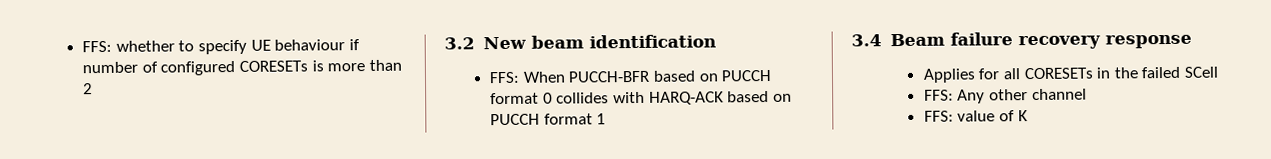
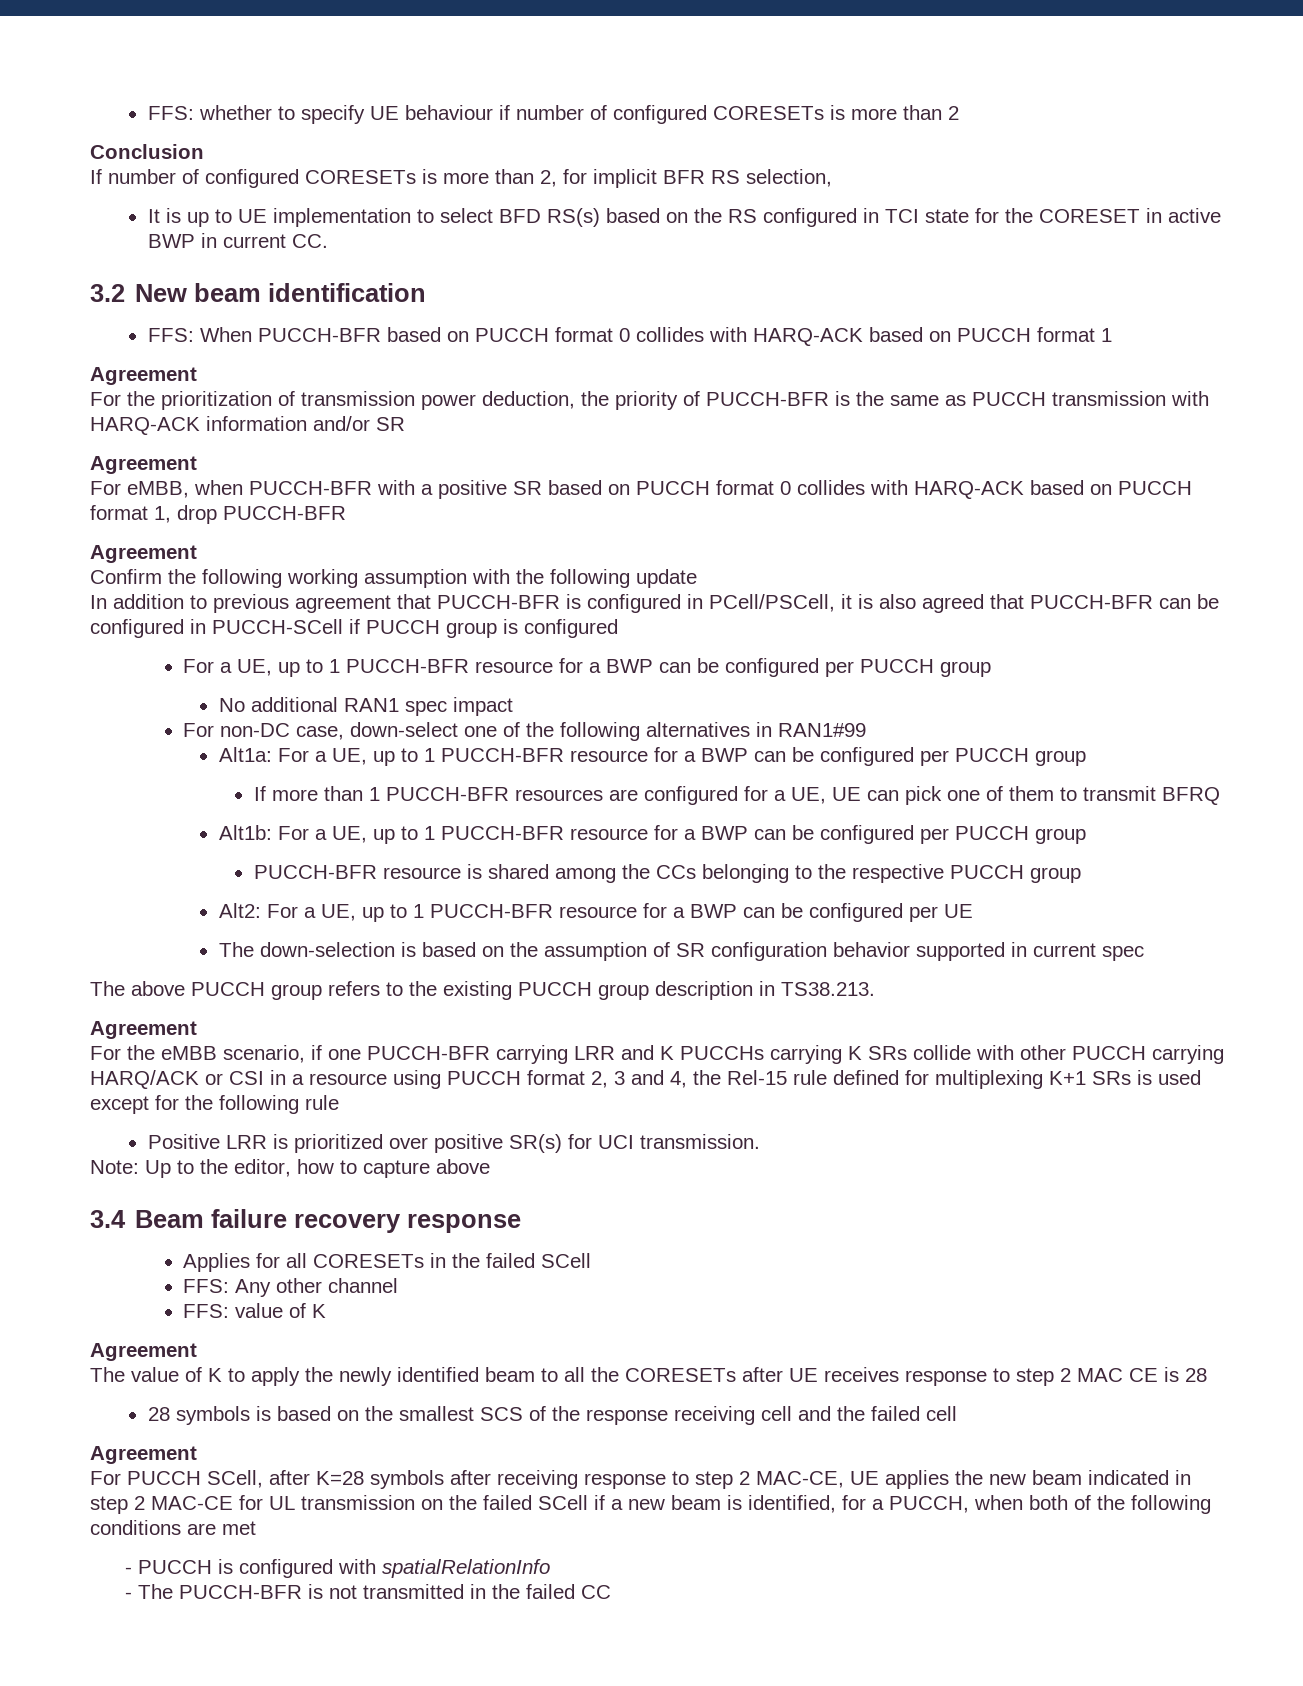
(94, 89) none -> [90,144,204,159] [90,169,832,188] [147,208,1221,227] [147,233,328,248] // Conclusion // If number of configured CORESETs is more than 2, for implicit BFR RS selection, // It is up to UE implementation to select BFD RS(s) based on the RS configured in TCI state for the CORESET in active BWP in current CC.
(607, 119) none -> [90,367,197,385] [90,391,1209,410] [90,416,405,435] [90,456,197,474] [90,480,1192,499] [90,505,346,524] [90,545,197,563] [90,569,697,588] [90,594,1219,613] [90,619,618,638] [183,658,992,677] [218,697,513,716] [183,722,867,741] [218,747,1086,766] [253,786,1220,805] [218,825,1086,844] [253,864,1081,883] [218,903,973,922] [218,942,1144,961] [90,981,875,1000] [90,1021,197,1039] [90,1045,1224,1064] [90,1070,1201,1089] [90,1095,339,1114] [147,1134,760,1153] [90,1159,490,1178] // Agreement // For the prioritization of transmission power deduction, the priority of PUCCH-BFR is the same as PUCCH transmission with HARQ-ACK information and/or SR // Agreement // For eMBB, when PUCCH-BFR with a positive SR based on PUCCH format 0 collides with HARQ-ACK based on PUCCH format 1, drop PUCCH-BFR // Agreement // Confirm the following working assumption with the following update // In addition to previous agreement that PUCCH-BFR is configured in PCell/PSCell, it is also agreed that PUCCH-BFR can be configured in PUCCH-SCell if PUCCH group is configured // For a UE, up to 1 PUCCH-BFR resource for a BWP can be configured per PUCCH group // No additional RAN1 spec impact // For non-DC case, down-select one of the following alternatives in RAN1#99 // Alt1a: For a UE, up to 1 PUCCH-BFR resource for a BWP can be configured per PUCCH group // If more than 1 PUCCH-BFR resources are configured for a UE, UE can pick one of them to transmit BFRQ // Alt1b: For a UE, up to 1 PUCCH-BFR resource for a BWP can be configured per PUCCH group // PUCCH-BFR resource is shared among the CCs belonging to the respective PUCCH group // Alt2: For a UE, up to 1 PUCCH-BFR resource for a BWP can be configured per UE // The down-selection is based on the assumption of SR configuration behavior supported in current spec // The above PUCCH group refers to the existing PUCCH group description in TS38.213. // Agreement // For the eMBB scenario, if one PUCCH-BFR carrying LRR and K PUCCHs carrying K SRs collide with other PUCCH carrying HARQ/ACK or CSI in a resource using PUCCH format 2, 3 and 4, the Rel-15 rule defined for multiplexing K+1 SRs is used except for the following rule // Positive LRR is prioritized over positive SR(s) for UCI transmission. // Note: Up to the editor, how to capture above
(1028, 116) none -> [90,1343,197,1361] [90,1367,1207,1386] [147,1406,957,1425] [90,1446,197,1464] [90,1470,1191,1489] [90,1495,1211,1514] [90,1520,256,1535] [125,1559,551,1578] [125,1584,612,1599] // Agreement // The value of K to apply the newly identified beam to all the CORESETs after UE receives response to step 2 MAC CE is 28 // 28 symbols is based on the smallest SCS of the response receiving cell and the failed cell // Agreement // For PUCCH SCell, after K=28 symbols after receiving response to step 2 MAC-CE, UE applies the new beam indicated in step 2 MAC-CE for UL transmission on the failed SCell if a new beam is identified, for a PUCCH, when both of the following conditions are met // - PUCCH is configured with spatialRelationInfo // - The PUCCH-BFR is not transmitted in the failed CC

